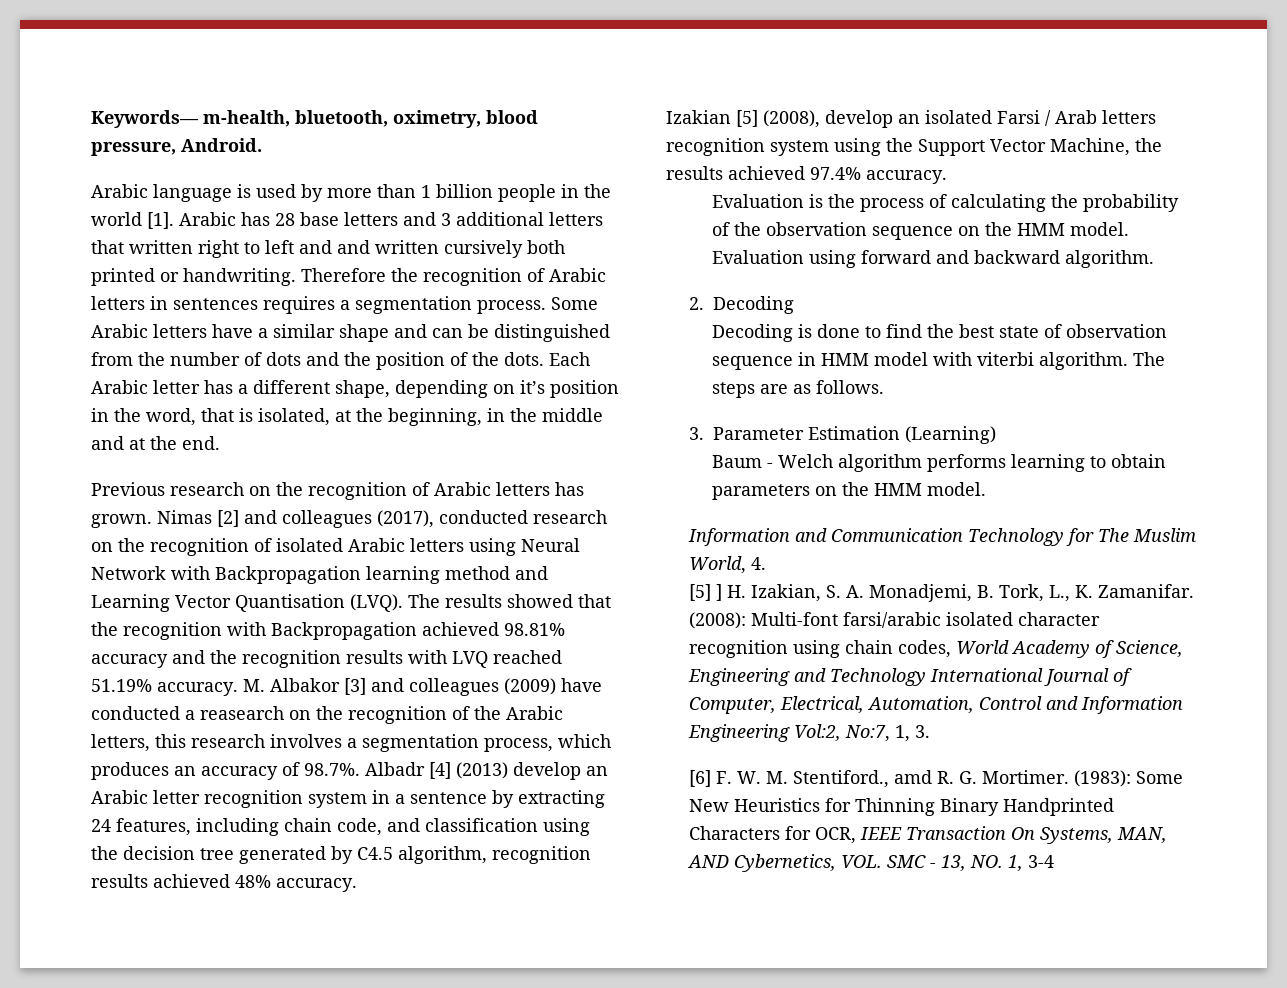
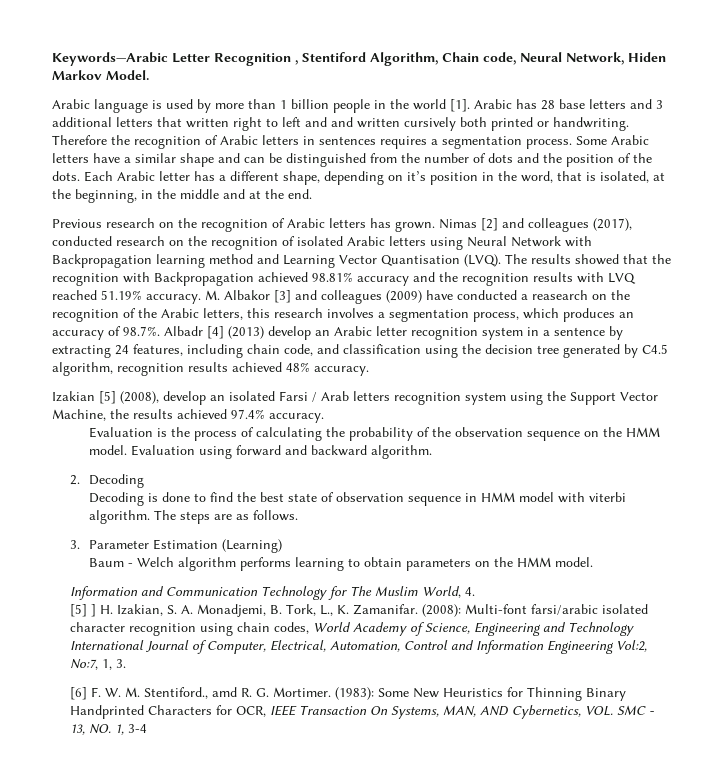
[91,110,538,128] [91,138,262,156] Keywords— m-health, bluetooth, oximetry, blood pressure, Android. -> [52,52,666,66] [52,70,149,80] Keywords—Arabic Letter Recognition , Stentiford Algorithm, Chain code, Neural Network, Hiden Markov Model.

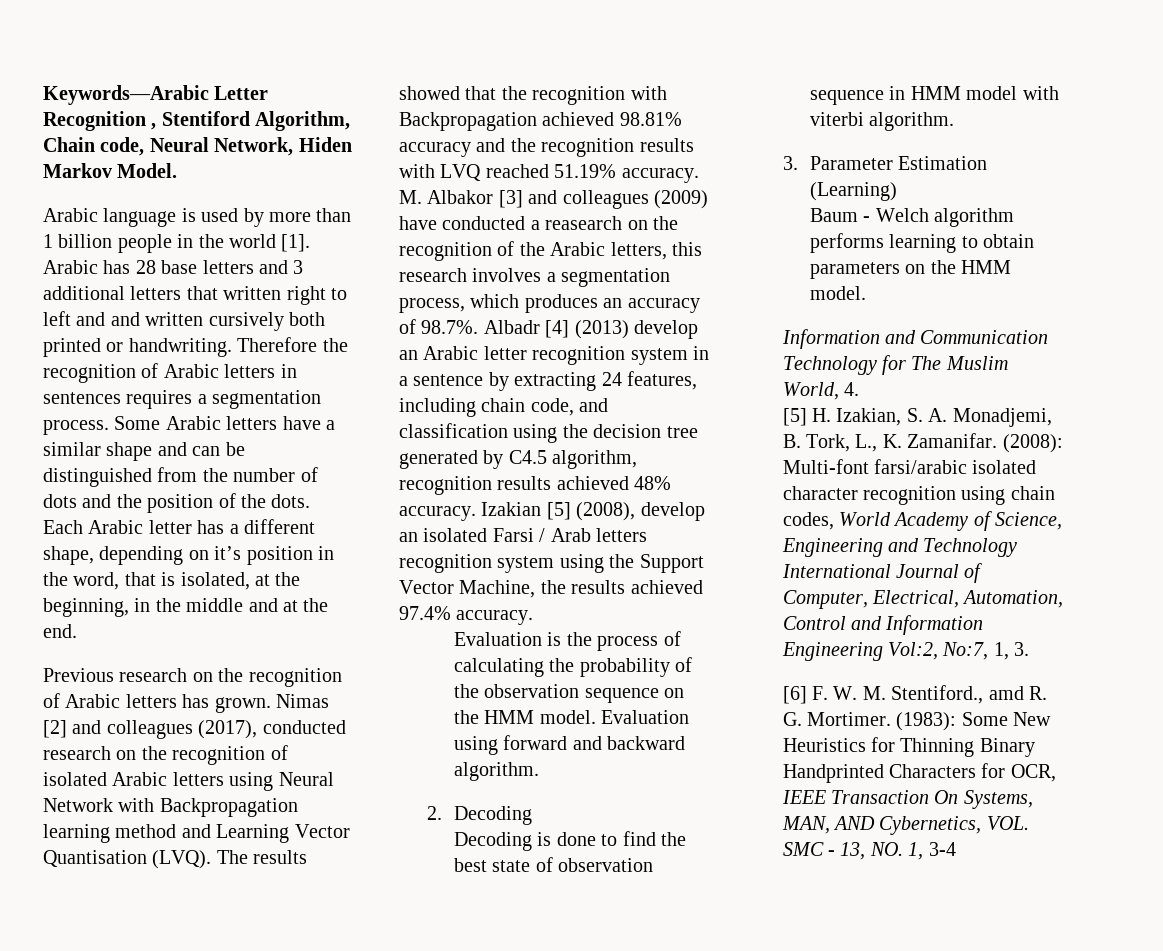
(369, 371) // -> (476, 513) none
[153,510,298,524] The steps are as follows. -> (955, 121) none
[91,604,97,617] ] -> (807, 417) none

